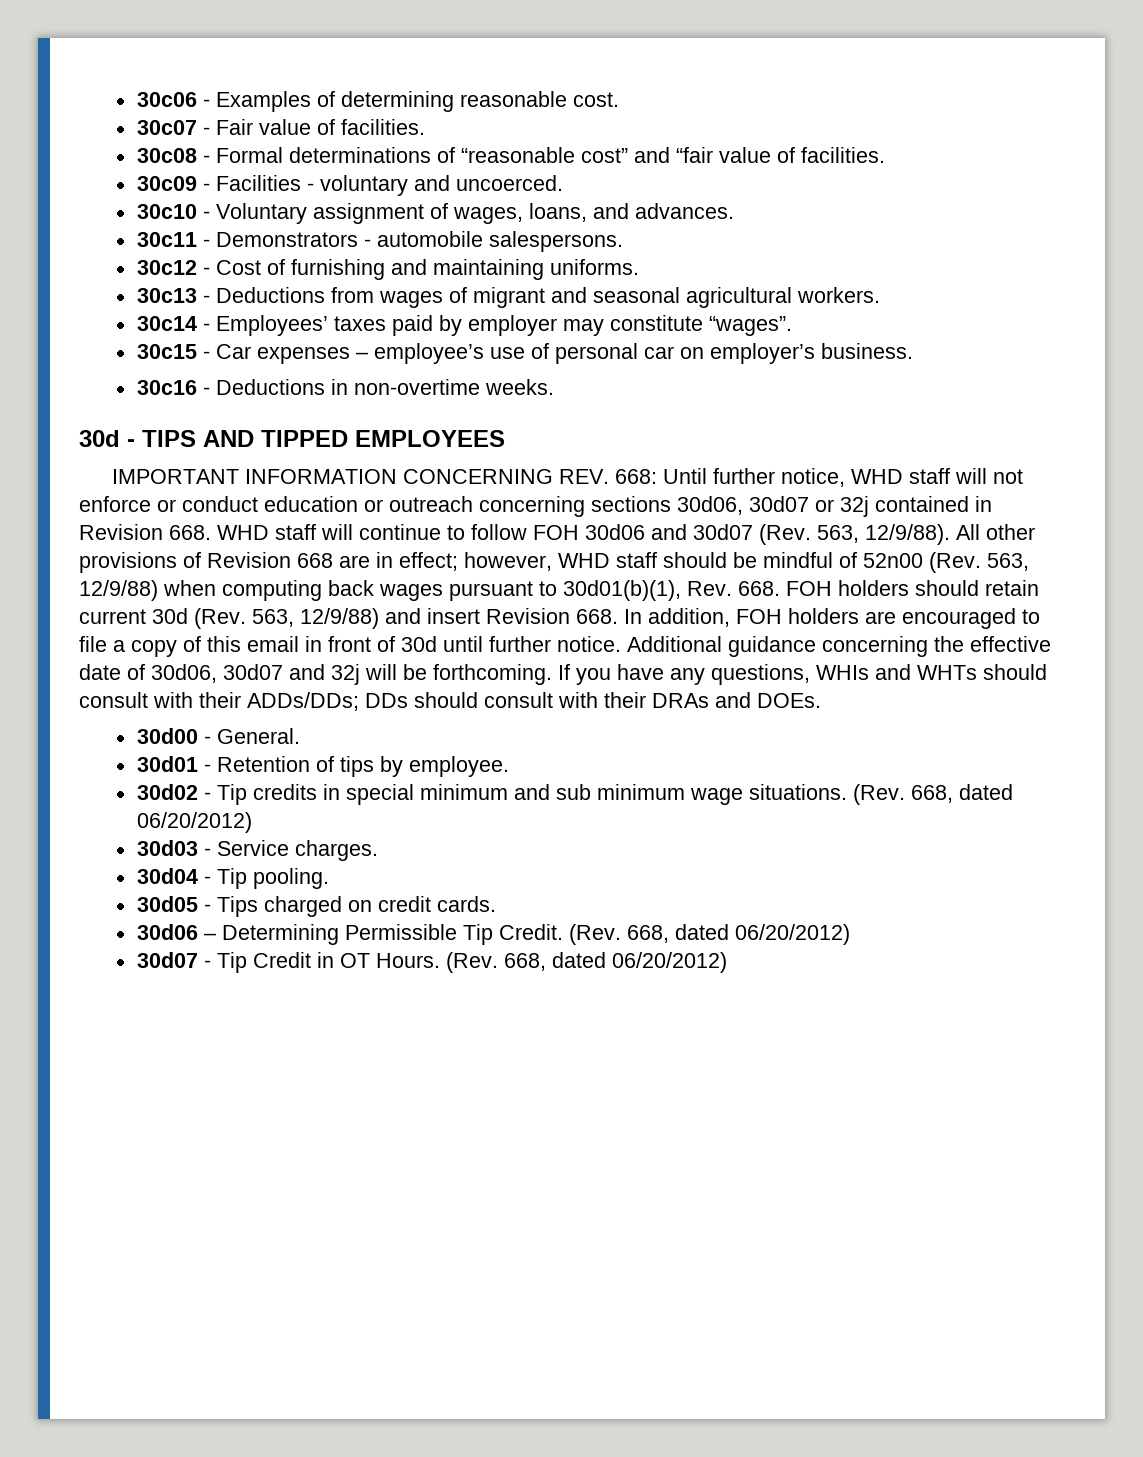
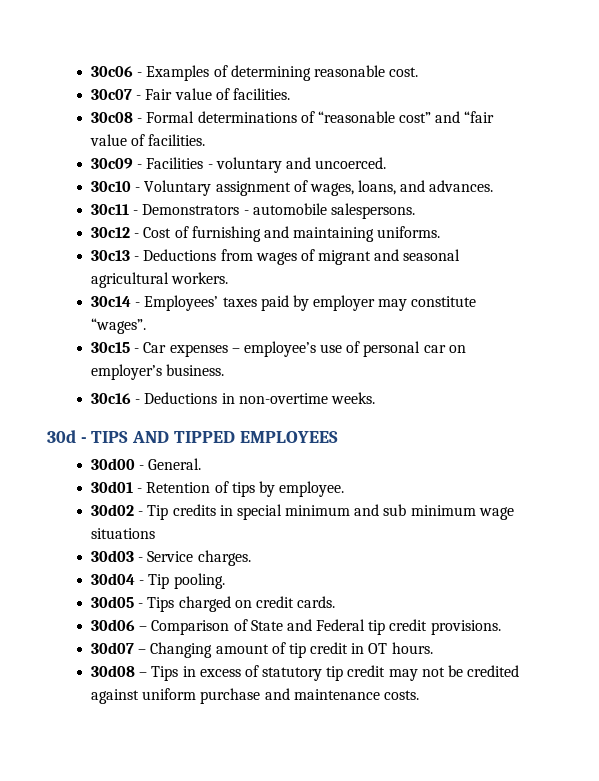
[111,468,1023,487] [79,496,992,517] [79,524,1035,545] [79,552,1029,573] [79,580,1039,601] [79,608,1040,629] [79,636,1051,657] [79,664,1047,685] [79,692,821,711] // IMPORTANT INFORMATION CONCERNING REV. 668: Until further notice, WHD staff will not enforce or conduct education or outreach concerning sections 30d06, 30d07 or 32j contained in Revision 668. WHD staff will continue to follow FOH 30d06 and 30d07 (Rev. 563, 12/9/88). All other provisions of Revision 668 are in effect; however, WHD staff should be mindful of 52n00 (Rev. 563, 12/9/88) when computing back wages pursuant to 30d01(b)(1), Rev. 668. FOH holders should retain current 30d (Rev. 563, 12/9/88) and insert Revision 668. In addition, FOH holders are encouraged to file a copy of this email in front of 30d until further notice. Additional guidance concerning the effective date of 30d06, 30d07 and 32j will be forthcoming. If you have any questions, WHIs and WHTs should consult with their ADDs/DDs; DDs should consult with their DRAs and DOEs. -> (338, 437) none
[748,784,1013,805] [136,812,252,833] situations. (Rev. 668, dated 06/20/2012) -> [90,528,155,539] situations
[221,924,850,945] [136,952,727,973] Determining Permissible Tip Credit. (Rev. 668, dated 06/20/2012) // 30d07 - Tip Credit in OT Hours. (Rev. 668, dated 06/20/2012) -> [151,619,501,635] [90,642,433,658] [90,665,520,681] [90,688,419,704] Comparison of State and Federal tip credit provisions. // 30d07 – Changing amount of tip credit in OT hours. // 30d08 – Tips in excess of statutory tip credit may not be credited against uniform purchase and maintenance costs.

